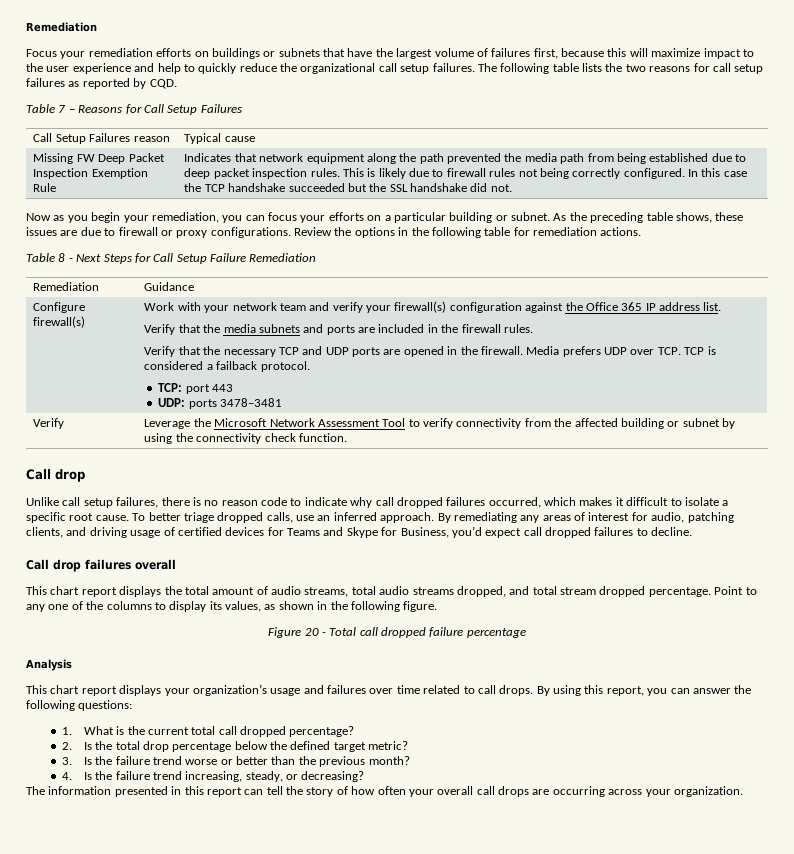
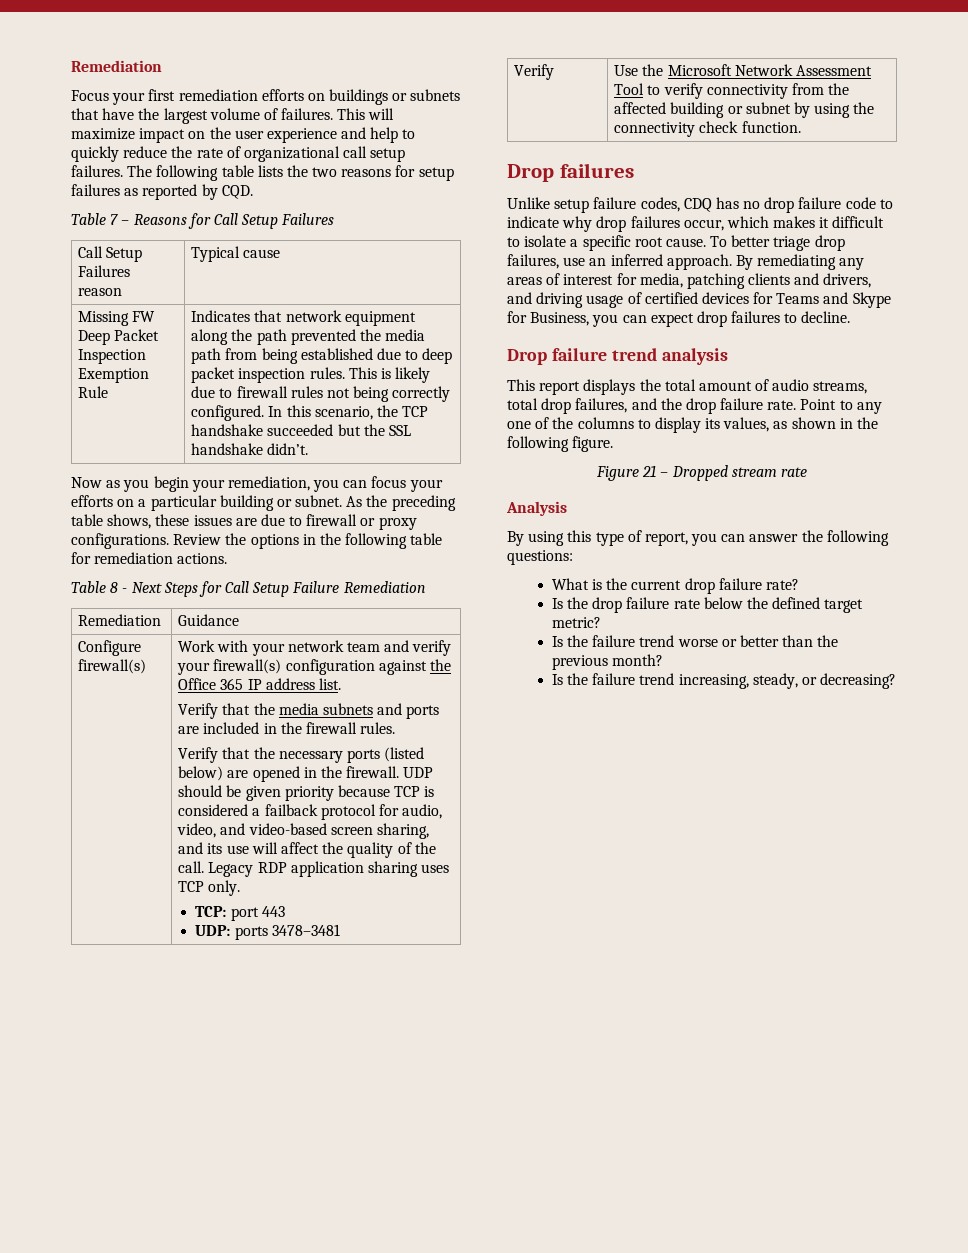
(86, 55) none -> [148,89,176,101] first
[491,48,627,59] failures first, because this -> [281,108,366,120] failures. This
[742,49,754,57] to -> [188,131,206,139] on
(297, 67) none -> [196,146,241,158] rate of
[712,63,731,72] call -> (416, 171) none
[723,171,747,177] case -> [314,406,373,420] scenario,
[470,183,512,192] did not. -> [267,443,309,455] didn’t.
[278,346,380,357] TCP and UDP ports -> [347,747,425,763] [178,766,224,781] ports (listed below)
[526,346,681,357] Media prefers UDP over TCP. -> [403,767,434,778] [178,785,391,801] UDP should be given priority because
[260,361,310,372] protocol. -> [320,804,443,820] [177,823,430,839] [178,842,436,858] [178,861,450,877] [178,880,241,896] protocol for audio, video, and video-based screen sharing, and its use will affect the quality of the call. Legacy RDP application sharing uses TCP only.
[144,419,191,429] Leverage -> [614,65,639,76] Use
[26,469,85,482] Call drop -> [507,163,634,182] Drop failures
[62,497,541,508] call setup failures, there is no reason code to indicate why call dropped failures occurred, -> [554,197,893,213] [507,216,724,232] setup failure codes, CDQ has no drop failure code to indicate why drop failures occur,
[217,512,293,523] dropped calls, -> [814,235,845,251] [507,254,559,269] drop failures,
[651,512,734,523] [26,527,63,538] audio, patching clients, -> [639,273,872,289] media, patching clients and drivers,
[451,526,591,538] you’d expect call dropped -> [592,311,727,327] you can expect drop
[26,559,176,572] [26,586,80,595] Call drop failures overall // This chart -> [507,348,728,365] [507,379,535,391] Drop failure trend analysis // This
[379,586,711,597] audio streams dropped, and total stream dropped percentage. -> [541,398,797,414] drop failures, and the drop failure rate.
[304,627,526,638] [26,659,72,671] [26,684,534,696] 20 - Total call dropped failure percentage // Analysis // This chart report displays your organization’s usage and failures over time related to call drops. -> [642,465,807,481] [506,501,567,516] 21 – Dropped stream rate // Analysis //
(604, 689) none -> [595,530,642,546] type of
[61,727,72,735] 1. -> (573, 557) none
[191,726,355,737] [61,741,232,752] total call dropped percentage? // 2. Is the total drop percentage -> [684,578,800,594] [551,597,700,613] drop failure rate? // Is the drop failure rate
[61,757,72,765] 3. -> (601, 622) none
[61,772,72,780] 4. -> (664, 660) none
[26,786,743,797] // The information presented in this report can tell the story of how often your overall call drops are occurring across your organization. -> (897, 681) none

